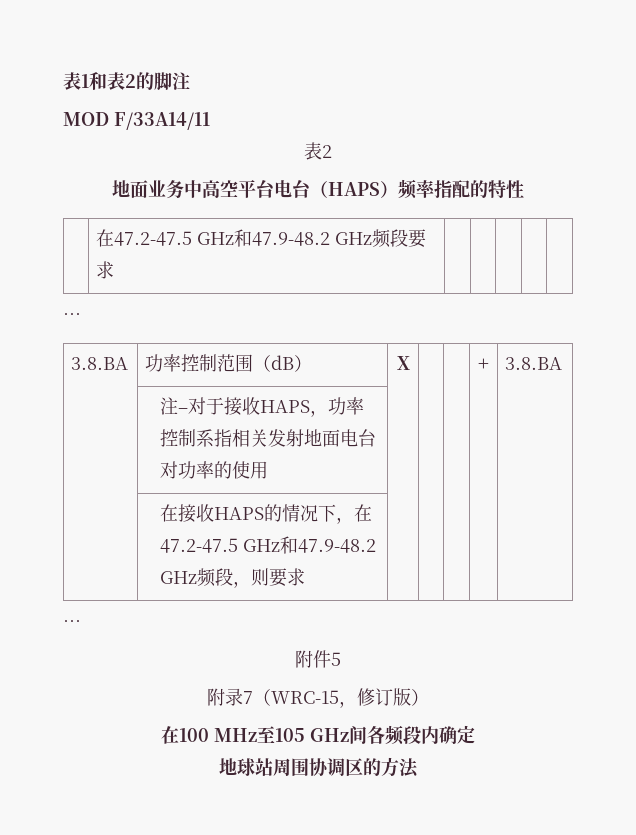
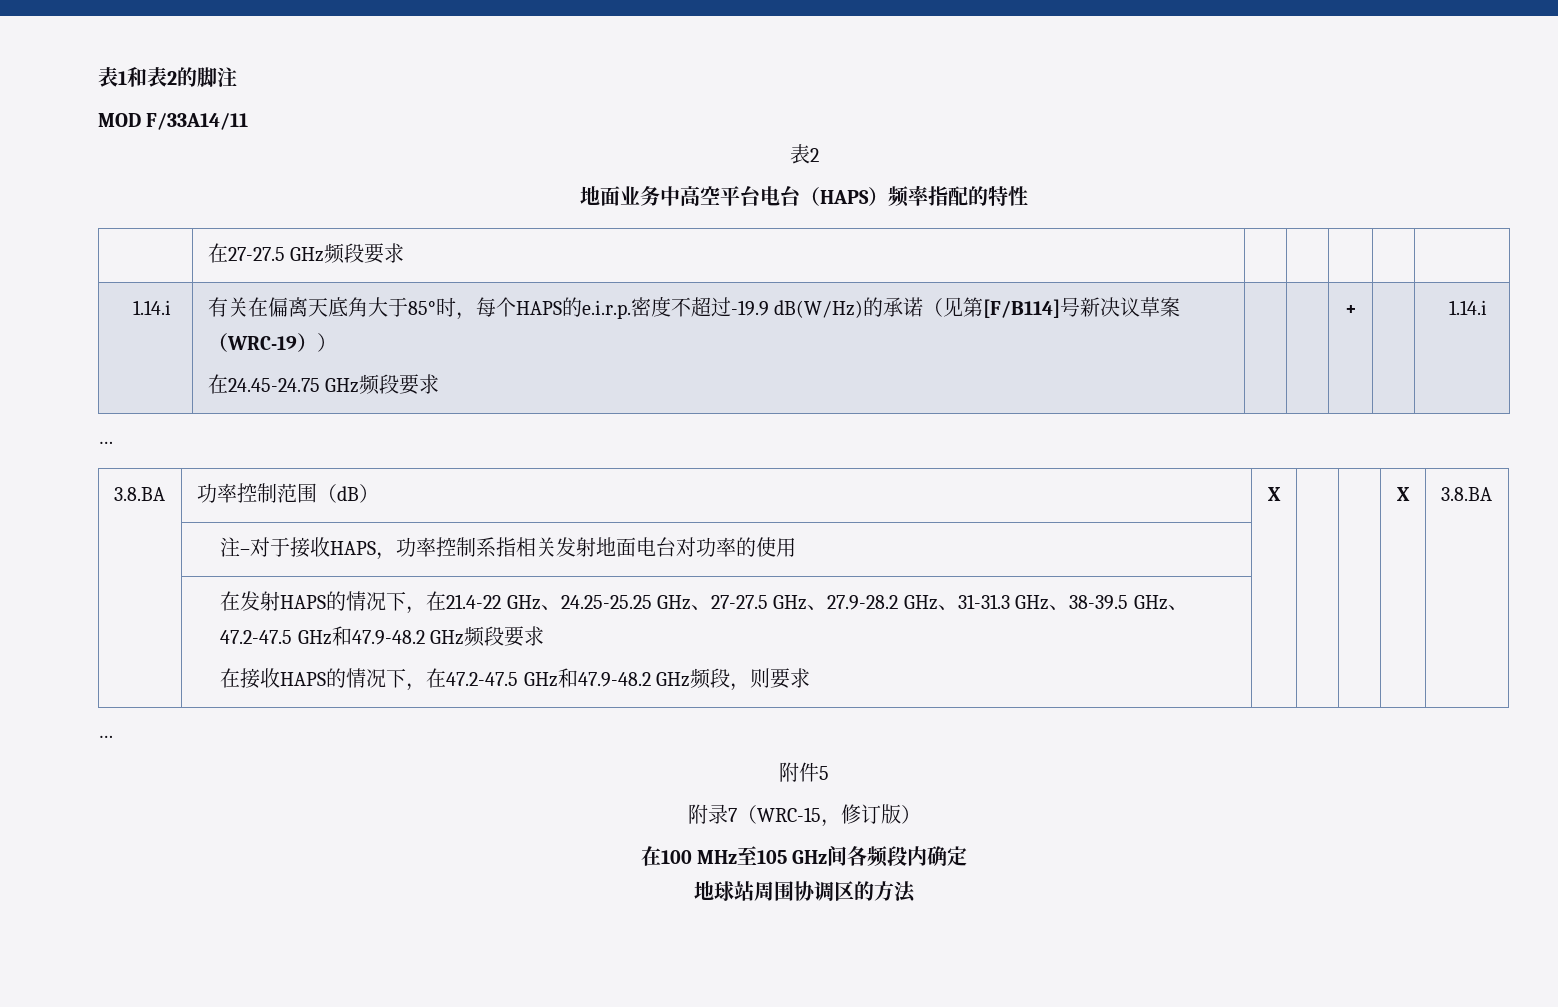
[114,229,331,247] 47.2-47.5 GHz和47.9-48.2 -> [227,247,285,261] 27-27.5
(115, 270) none -> [132,300,171,315] [207,296,1181,320] [207,333,337,352] [207,374,440,395] [1344,305,1357,315] [1449,300,1488,315] // 1.14.i | 有关在偏离天底角大于85°时，每个HAPS的e.i.r.p.密度不超过-19.9 dB(W/Hz)的承诺（见第[F/B114]号新决议草案（WRC-19）） // 在24.45-24.75 GHz频段要求 | | | + | | 1.14.i
[478,358,489,370] + -> [1397,487,1410,501] X
(178, 513) none -> [240,591,1188,614] [220,626,544,647] [220,668,241,688] 发射HAPS的情况下，在21.4-22 GHz、24.25-25.25 GHz、27-27.5 GHz、27.9-28.2 GHz、31-31.3 GHz、38-39.5 GHz、47.2-47.5 GHz和47.9-48.2 GHz频段要求 // 在

